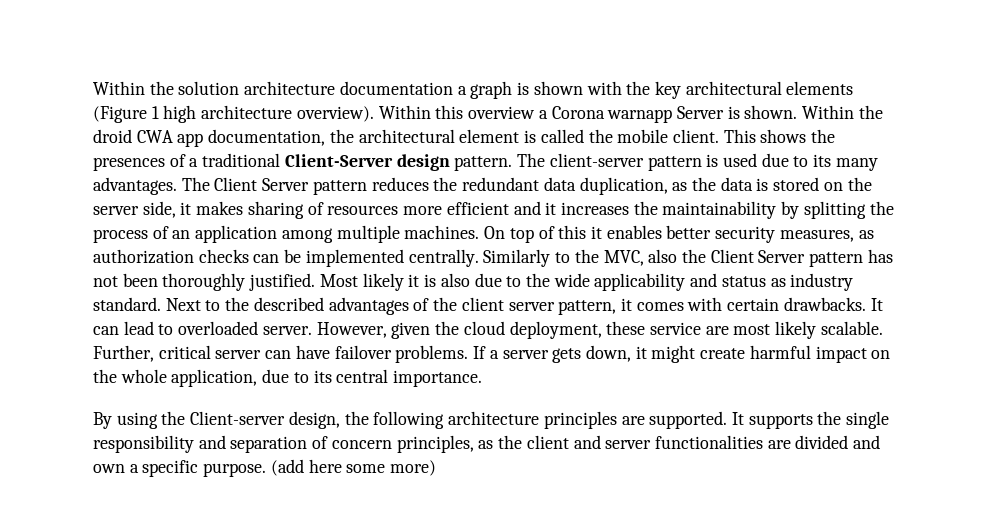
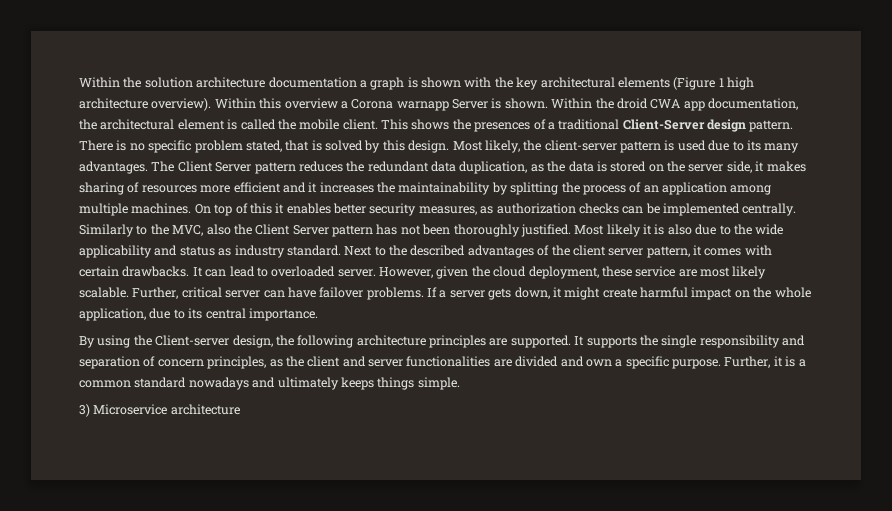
[517,153,546,167] The -> [79,140,542,153] There is no specific problem stated, that is solved by this design. Most likely, the
[270,459,437,476] (add here some more) -> [724,356,806,368] [79,377,460,390] [79,404,240,417] Further, it is a common standard nowadays and ultimately keeps things simple. // 3) Microservice architecture

